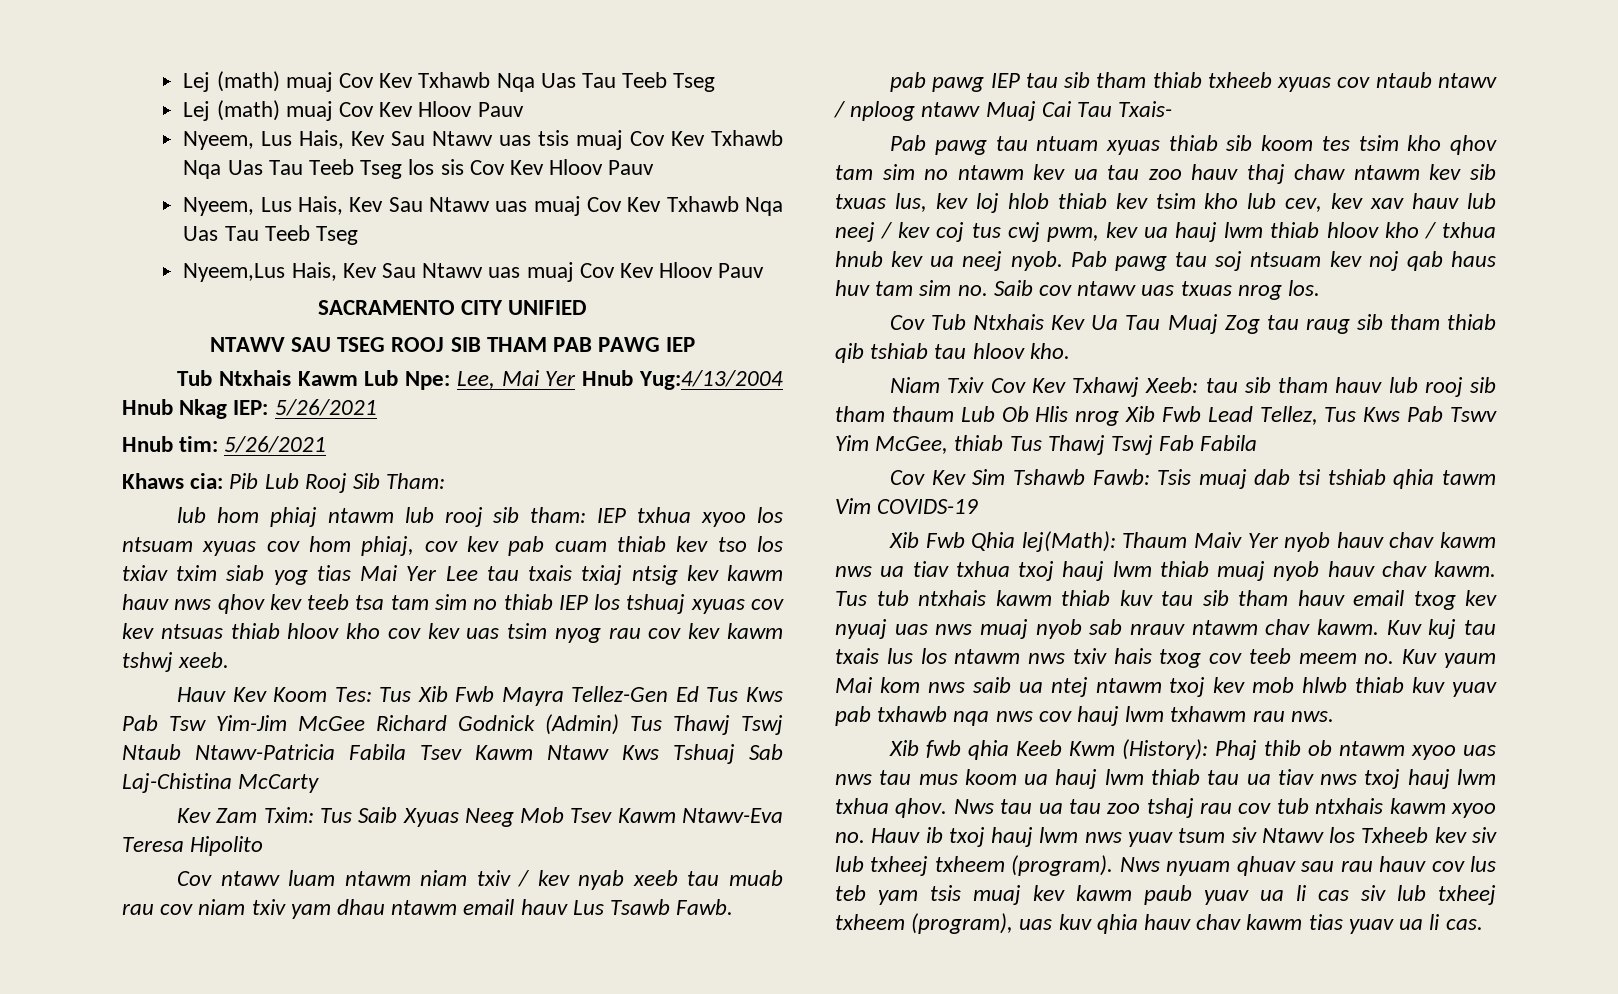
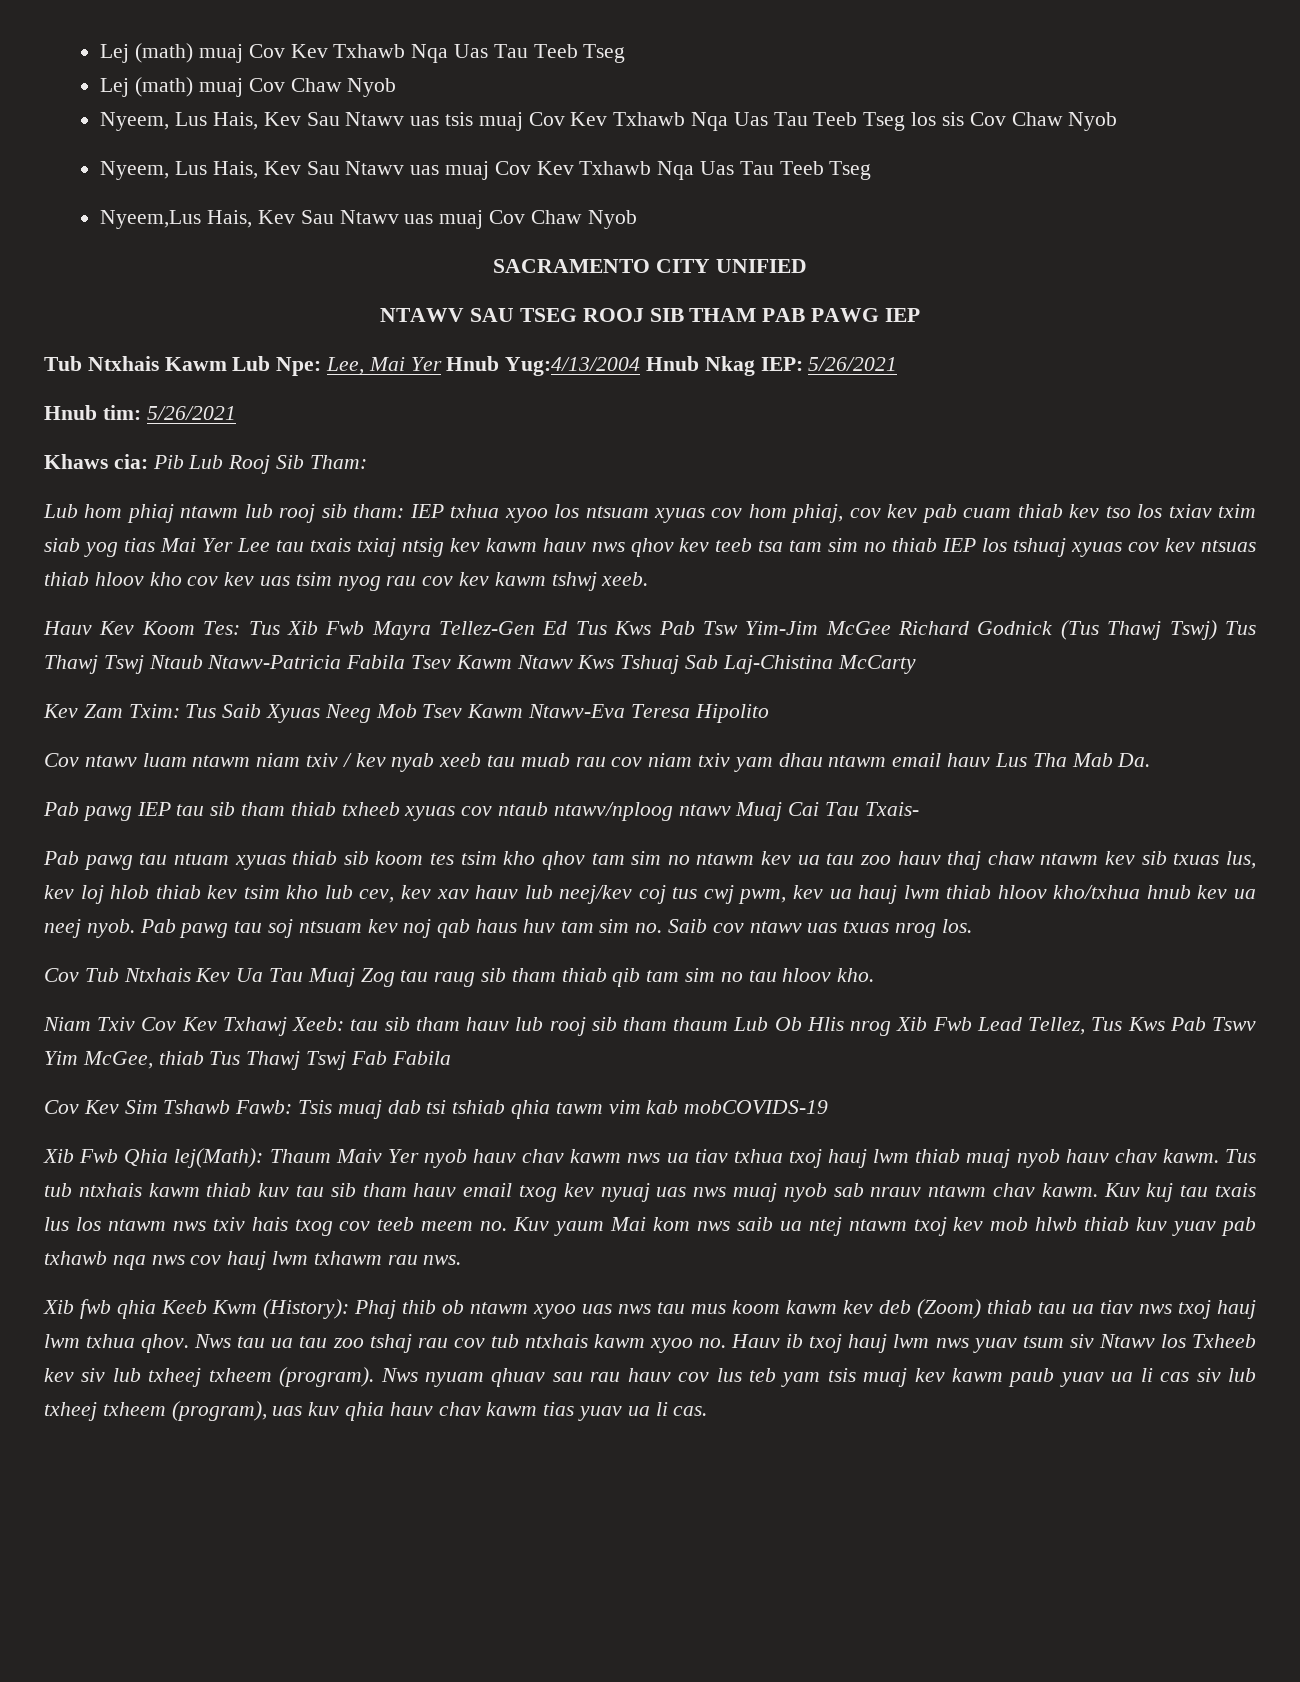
[379,101,524,117] Kev Hloov Pauv -> [290,78,397,97] Chaw Nyob
[509,159,655,175] Kev Hloov Pauv -> [1011,112,1118,131] Chaw Nyob
[619,262,765,278] Kev Hloov Pauv -> [530,210,637,229] Chaw Nyob
[177,507,207,523] lub -> [43,504,78,518] Lub
[545,714,619,735] (Admin) -> [1060,620,1217,640] (Tus Thawj Tswj)
[610,899,734,915] [890,72,927,92] Tsawb Fawb. // pab -> [1032,753,1151,767] [43,802,79,816] Tha Mab Da. // Pab
[1438,73,1497,88] [834,101,916,121] ntawv / nploog -> [553,802,673,821] ntawv/nploog
[835,222,931,242] neej / kev -> [559,885,633,904] neej/kev
[1384,222,1496,239] kho / txhua -> [1053,885,1141,899] kho/txhua
[870,343,929,359] tshiab -> [646,968,743,982] tam sim no
[835,498,979,514] Vim COVIDS-19 -> [608,1100,829,1114] vim kab mobCOVIDS-19
[1024,769,1144,789] ua hauj lwm -> [786,1299,981,1319] kawm kev deb (Zoom)

